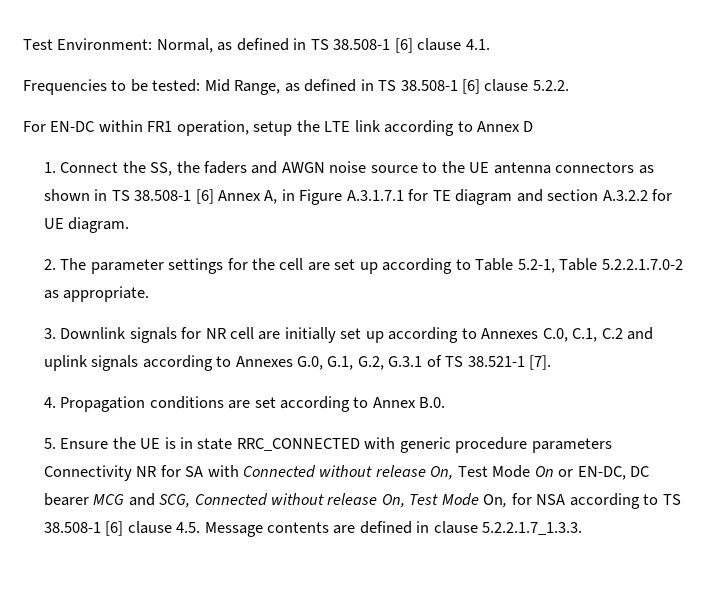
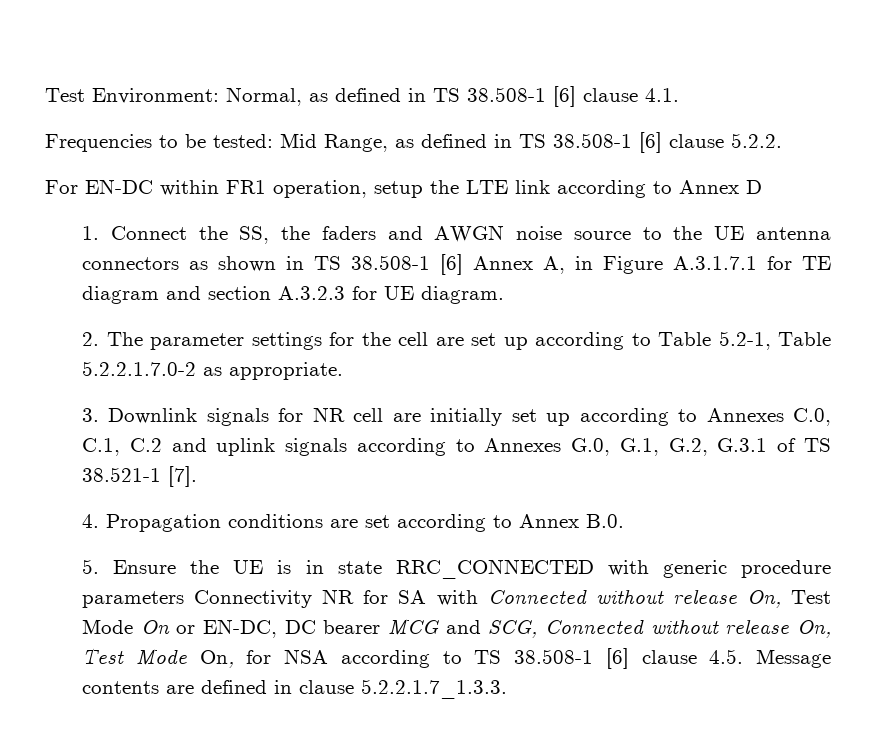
[602,190,648,201] A.3.2.2 -> [278,286,346,300] A.3.2.3

